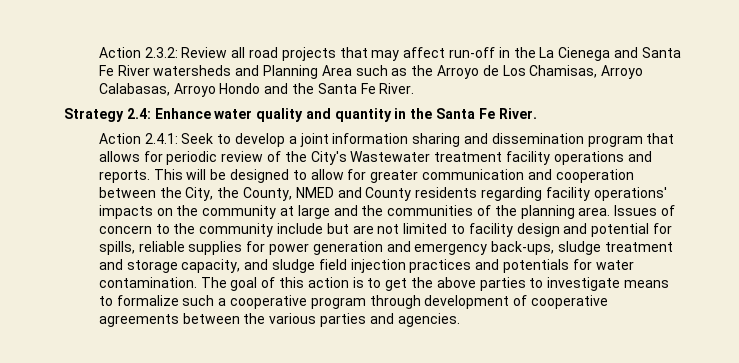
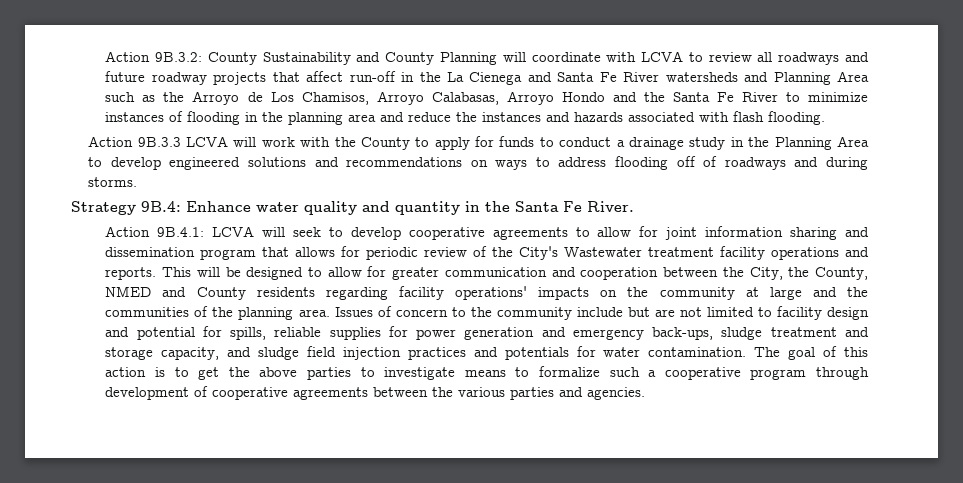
[98,47,279,58] Action 2.3.2: Review all road -> [105,51,869,65] [105,71,207,85] Action 9B.3.2: County Sustainability and County Planning will coordinate with LCVA to review all roadways and future roadway
[371,50,400,61] may -> (300, 77) none
[529,65,598,78] Chamisas, -> [301,92,369,105] Chamisos,
[379,83,415,94] River. -> [741,92,868,102] [105,111,826,125] [88,136,869,150] [88,156,868,170] [88,177,138,187] River to minimize instances of flooding in the planning area and reduce the instances and hazards associated with flash flooding. // Action 9B.3.3 LCVA will work with the County to apply for funds to conduct a drainage study in the Planning Area to develop engineered solutions and recommendations on ways to address flooding off of roadways and during storms.
[126,108,151,119] 2.4: -> [141,201,181,212] 9B.4:
[144,133,297,147] 2.4.1: Seek to develop a -> [157,226,659,240] 9B.4.1: LCVA will seek to develop cooperative agreements to allow for

